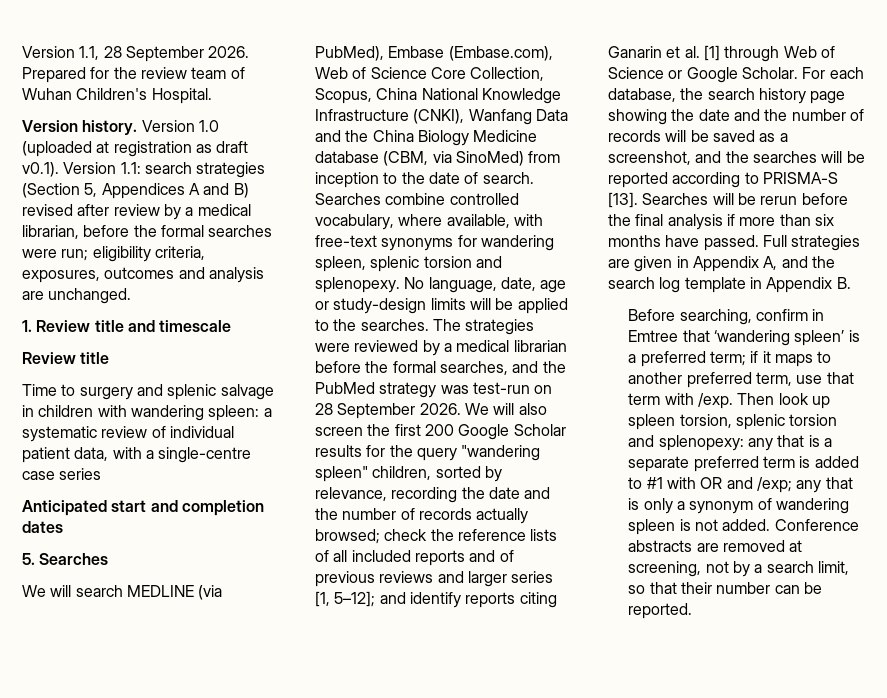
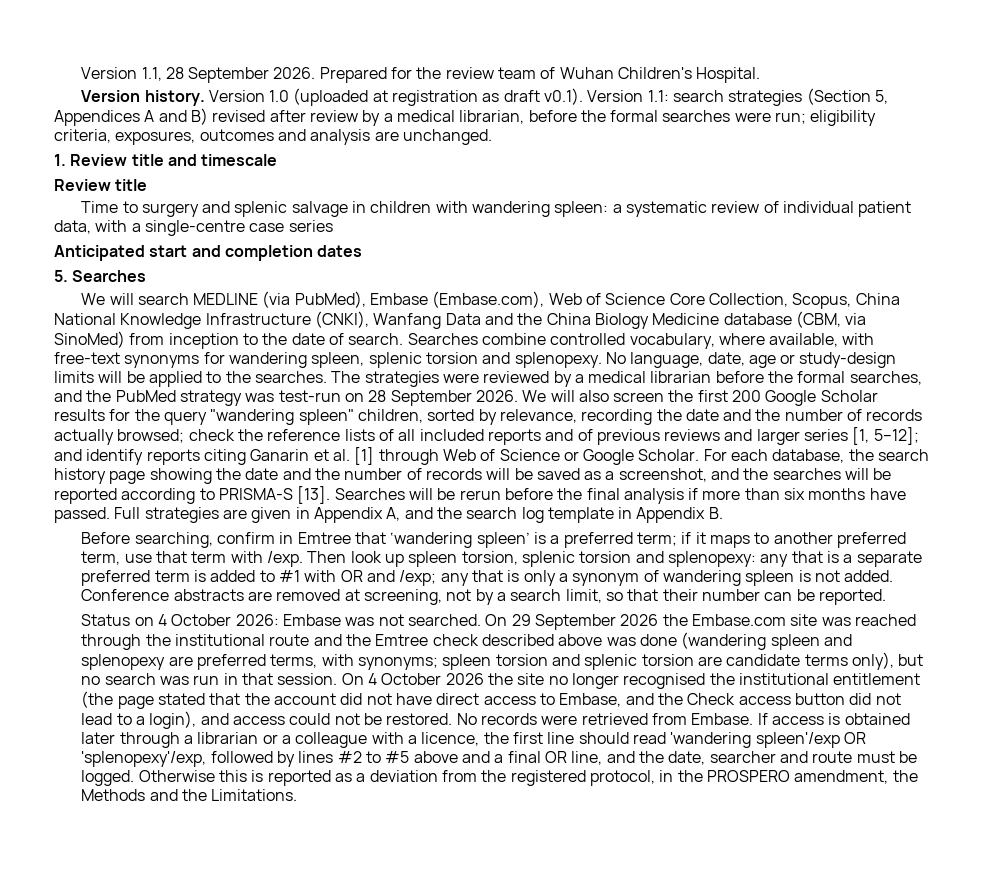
(693, 611) none -> [81,614,916,630] [81,632,852,650] [81,652,924,670] [81,673,921,689] [81,691,901,709] [81,711,910,729] [81,732,866,748] [81,751,917,767] [81,770,918,786] [81,789,298,801] // Status on 4 October 2026: Embase was not searched. On 29 September 2026 the Embase.com site was reached through the institutional route and the Emtree check described above was done (wandering spleen and splenopexy are preferred terms, with synonyms; spleen torsion and splenic torsion are candidate terms only), but no search was run in that session. On 4 October 2026 the site no longer recognised the institutional entitlement (the page stated that the account did not have direct access to Embase, and the Check access button did not lead to a login), and access could not be restored. No records were retrieved from Embase. If access is obtained later through a librarian or a colleague with a licence, the first line should read 'wandering spleen'/exp OR 'splenopexy'/exp, followed by lines #2 to #5 above and a final OR line, and the date, searcher and route must be logged. Otherwise this is reported as a deviation from the registered protocol, in the PROSPERO amendment, the Methods and the Limitations.

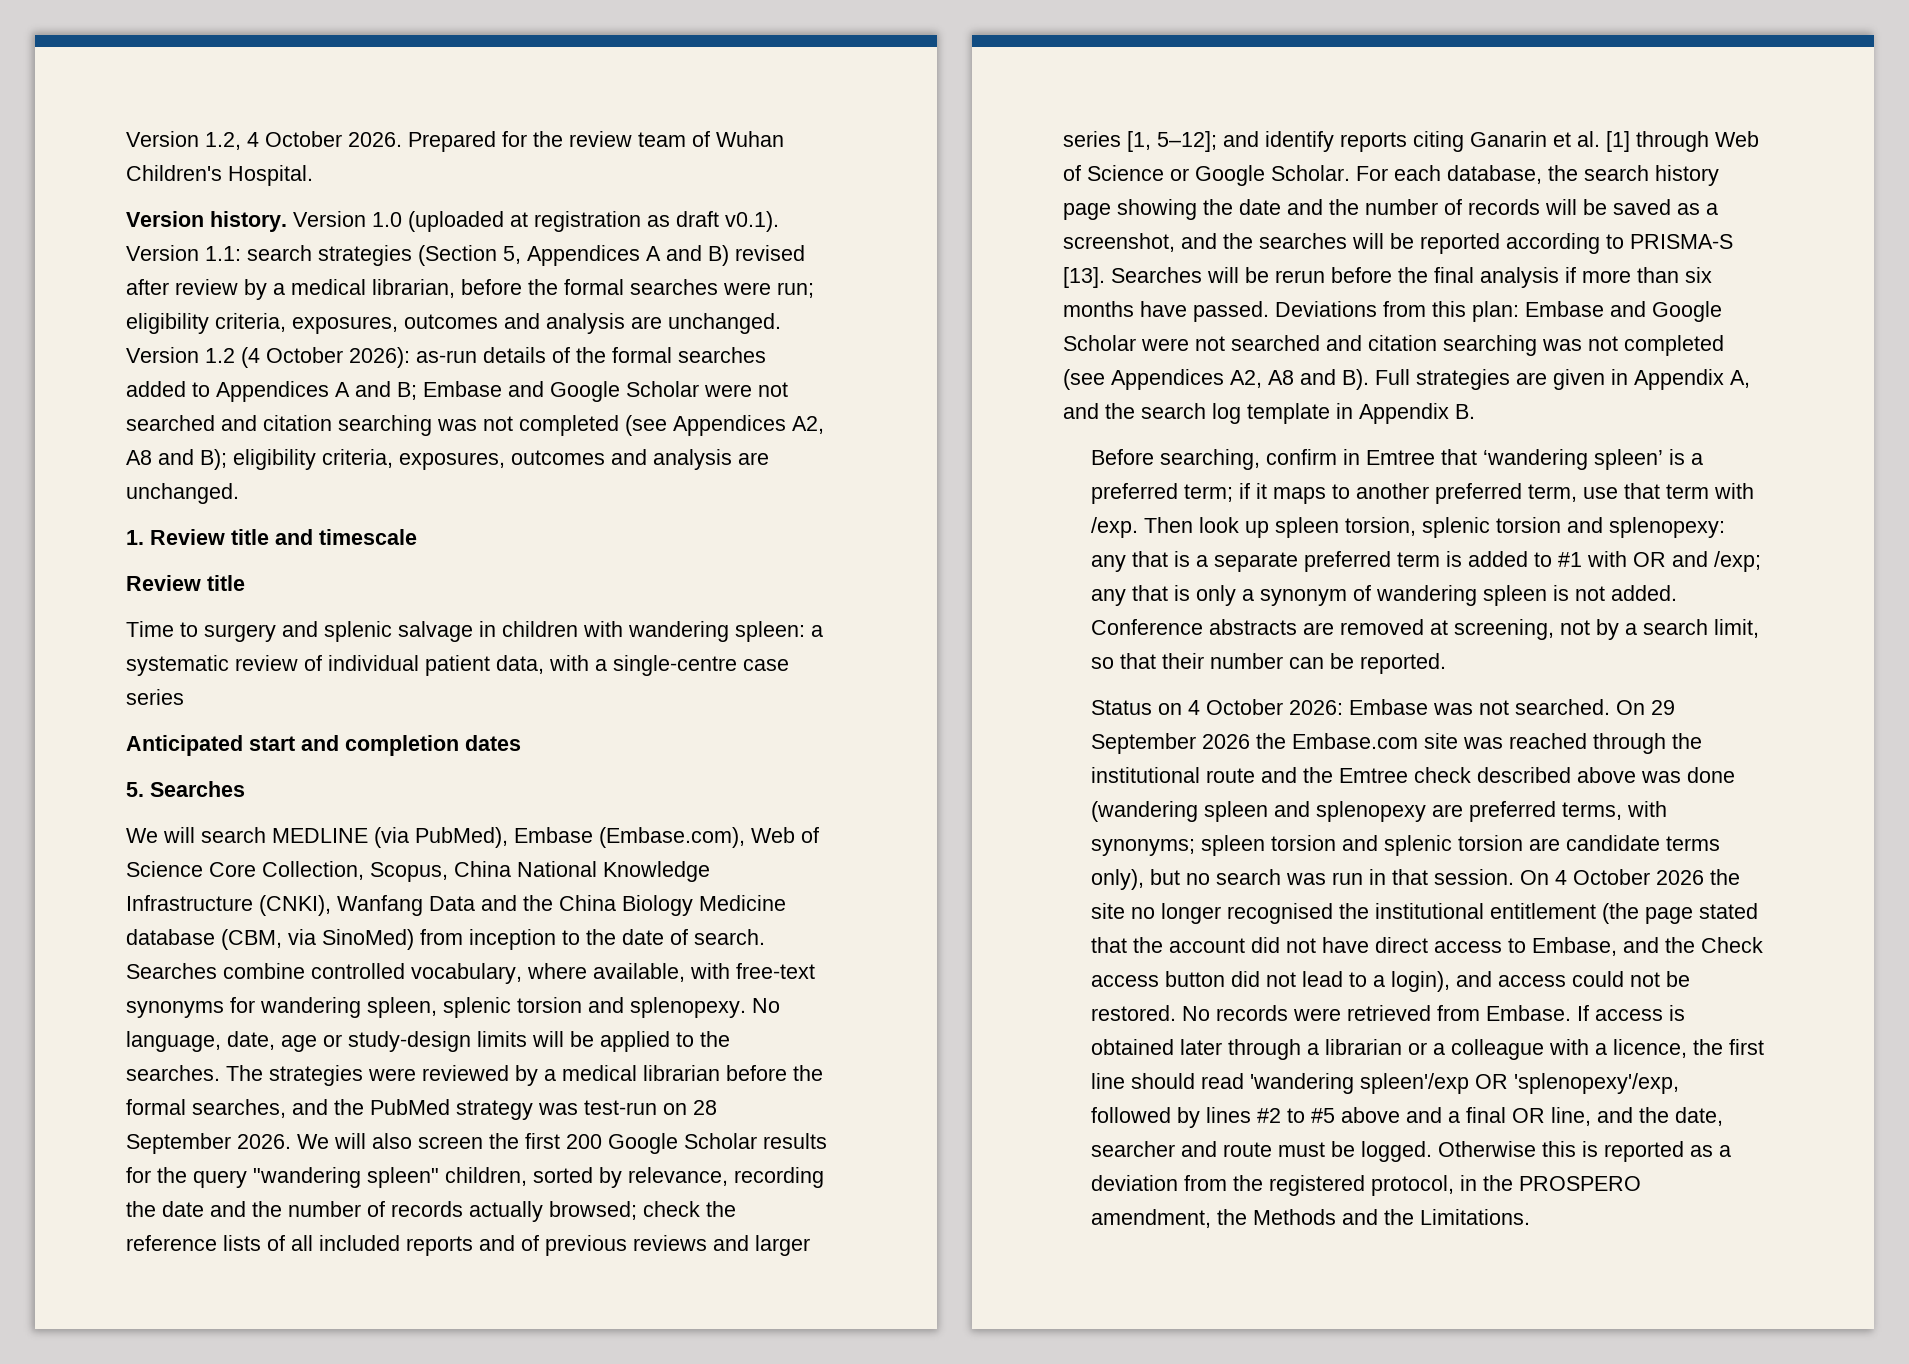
[81,67,270,83] Version 1.1, 28 September -> [126,131,342,150] Version 1.2, 4 October
(492, 137) none -> [126,347,766,368] [126,381,788,402] [126,415,824,436] [126,449,769,470] [126,483,239,504] Version 1.2 (4 October 2026): as-run details of the formal searches added to Appendices A and B; Embase and Google Scholar were not searched and citation searching was not completed (see Appendices A2, A8 and B); eligibility criteria, exposures, outcomes and analysis are unchanged.
(110, 515) none -> [1275,301,1722,322] [1063,335,1724,356] [1063,369,1369,390] Deviations from this plan: Embase and Google Scholar were not searched and citation searching was not completed (see Appendices A2, A8 and B).

